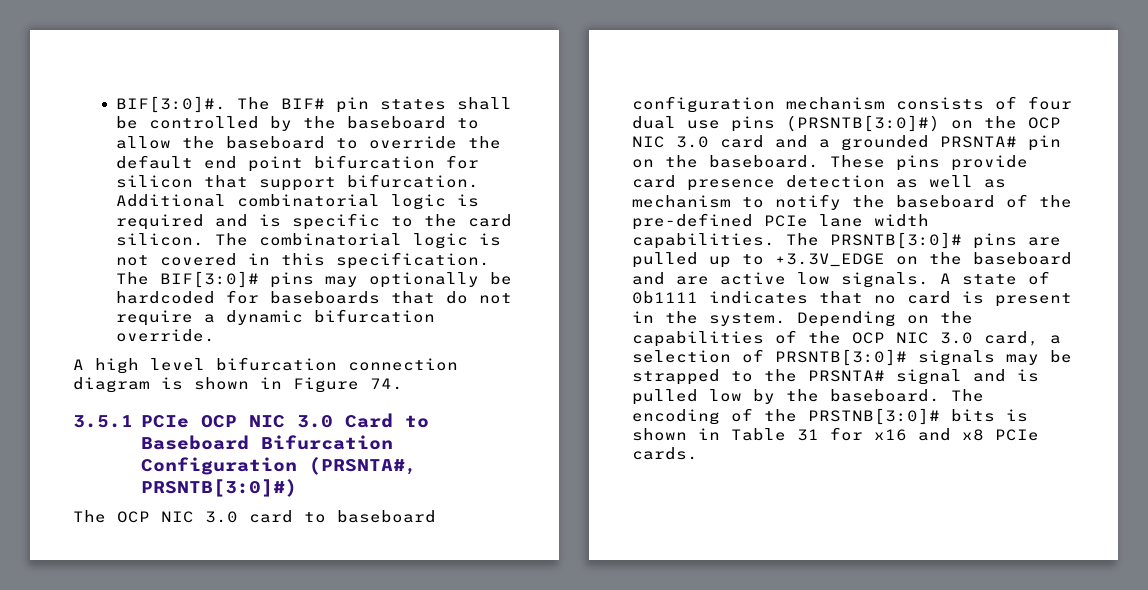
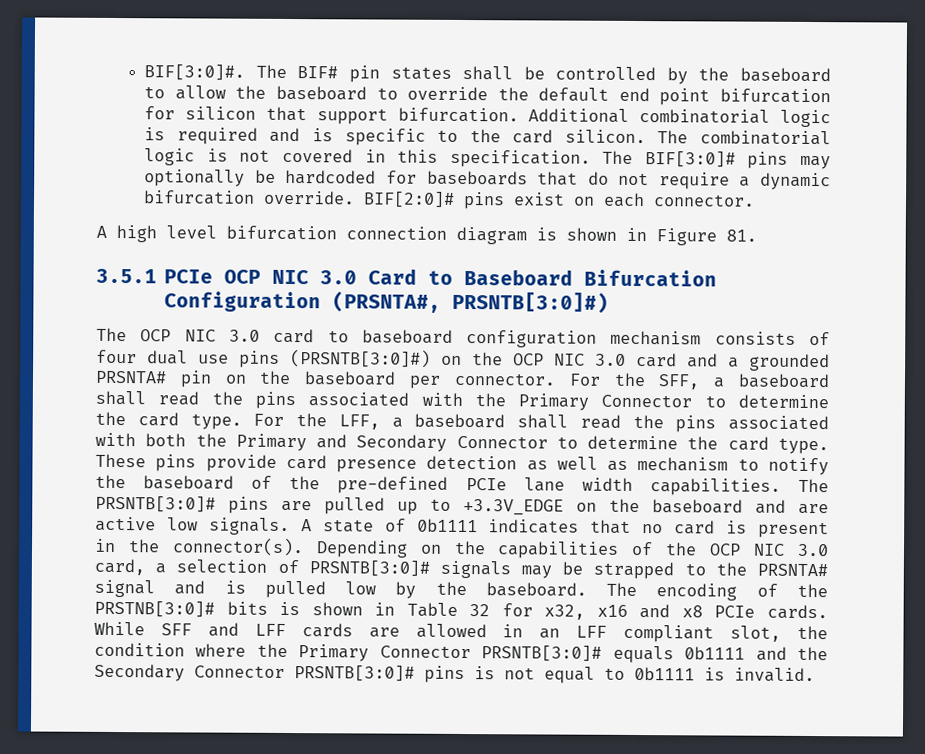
(215, 335) none -> [363,191,756,210] BIF[2:0]# pins exist on each connector.
[370,378,403,390] 74. -> [726,229,757,242] 81.
[709,155,819,168] baseboard. -> [304,371,831,390] [95,390,829,411] [95,411,829,433] [95,432,829,455] baseboard per connector. For the SFF, a baseboard shall read the pins associated with the Primary Connector to determine the card type. For the LFF, a baseboard shall read the pins associated with both the Primary and Secondary Connector to determine the card type.
[709,313,786,326] system. -> [171,537,304,557] connector(s).
[797,427,863,441] 31 for -> [469,603,586,620] 32 for x32,
(698, 453) none -> [94,621,828,643] [94,642,829,664] [94,663,815,684] While SFF and LFF cards are allowed in an LFF compliant slot, the condition where the Primary Connector PRSNTB[3:0]# equals 0b1111 and the Secondary Connector PRSNTB[3:0]# pins is not equal to 0b1111 is invalid.

